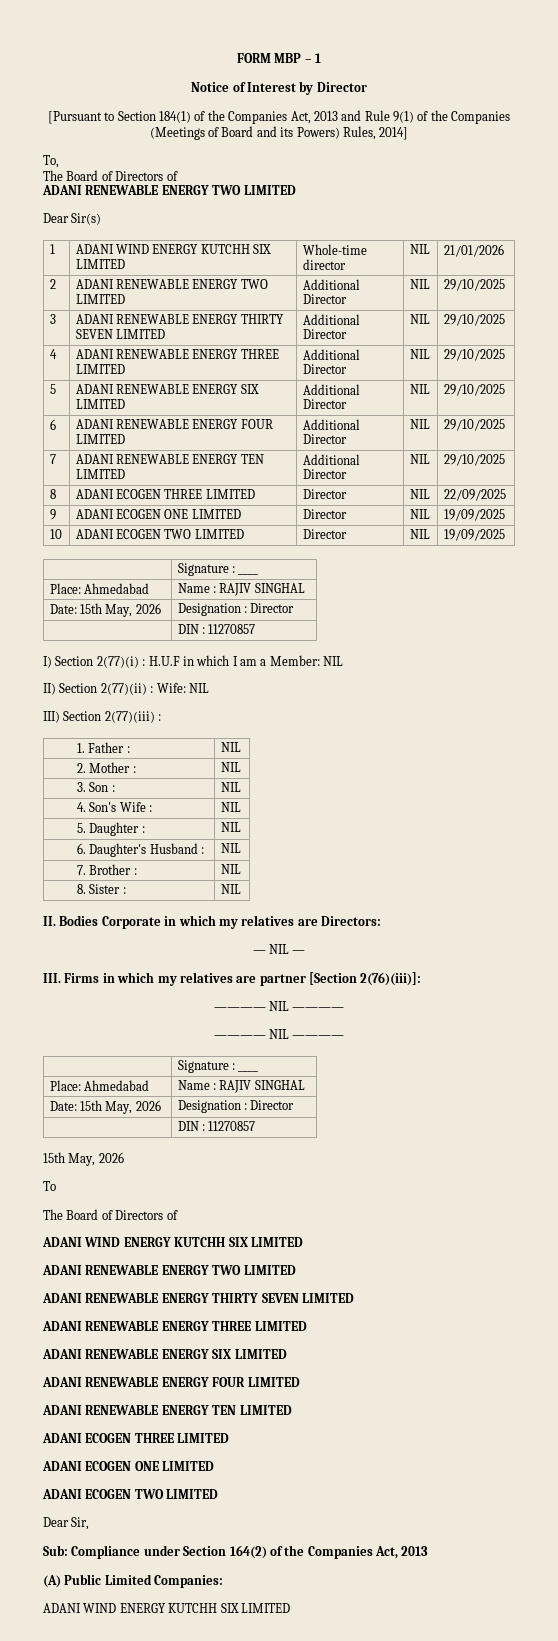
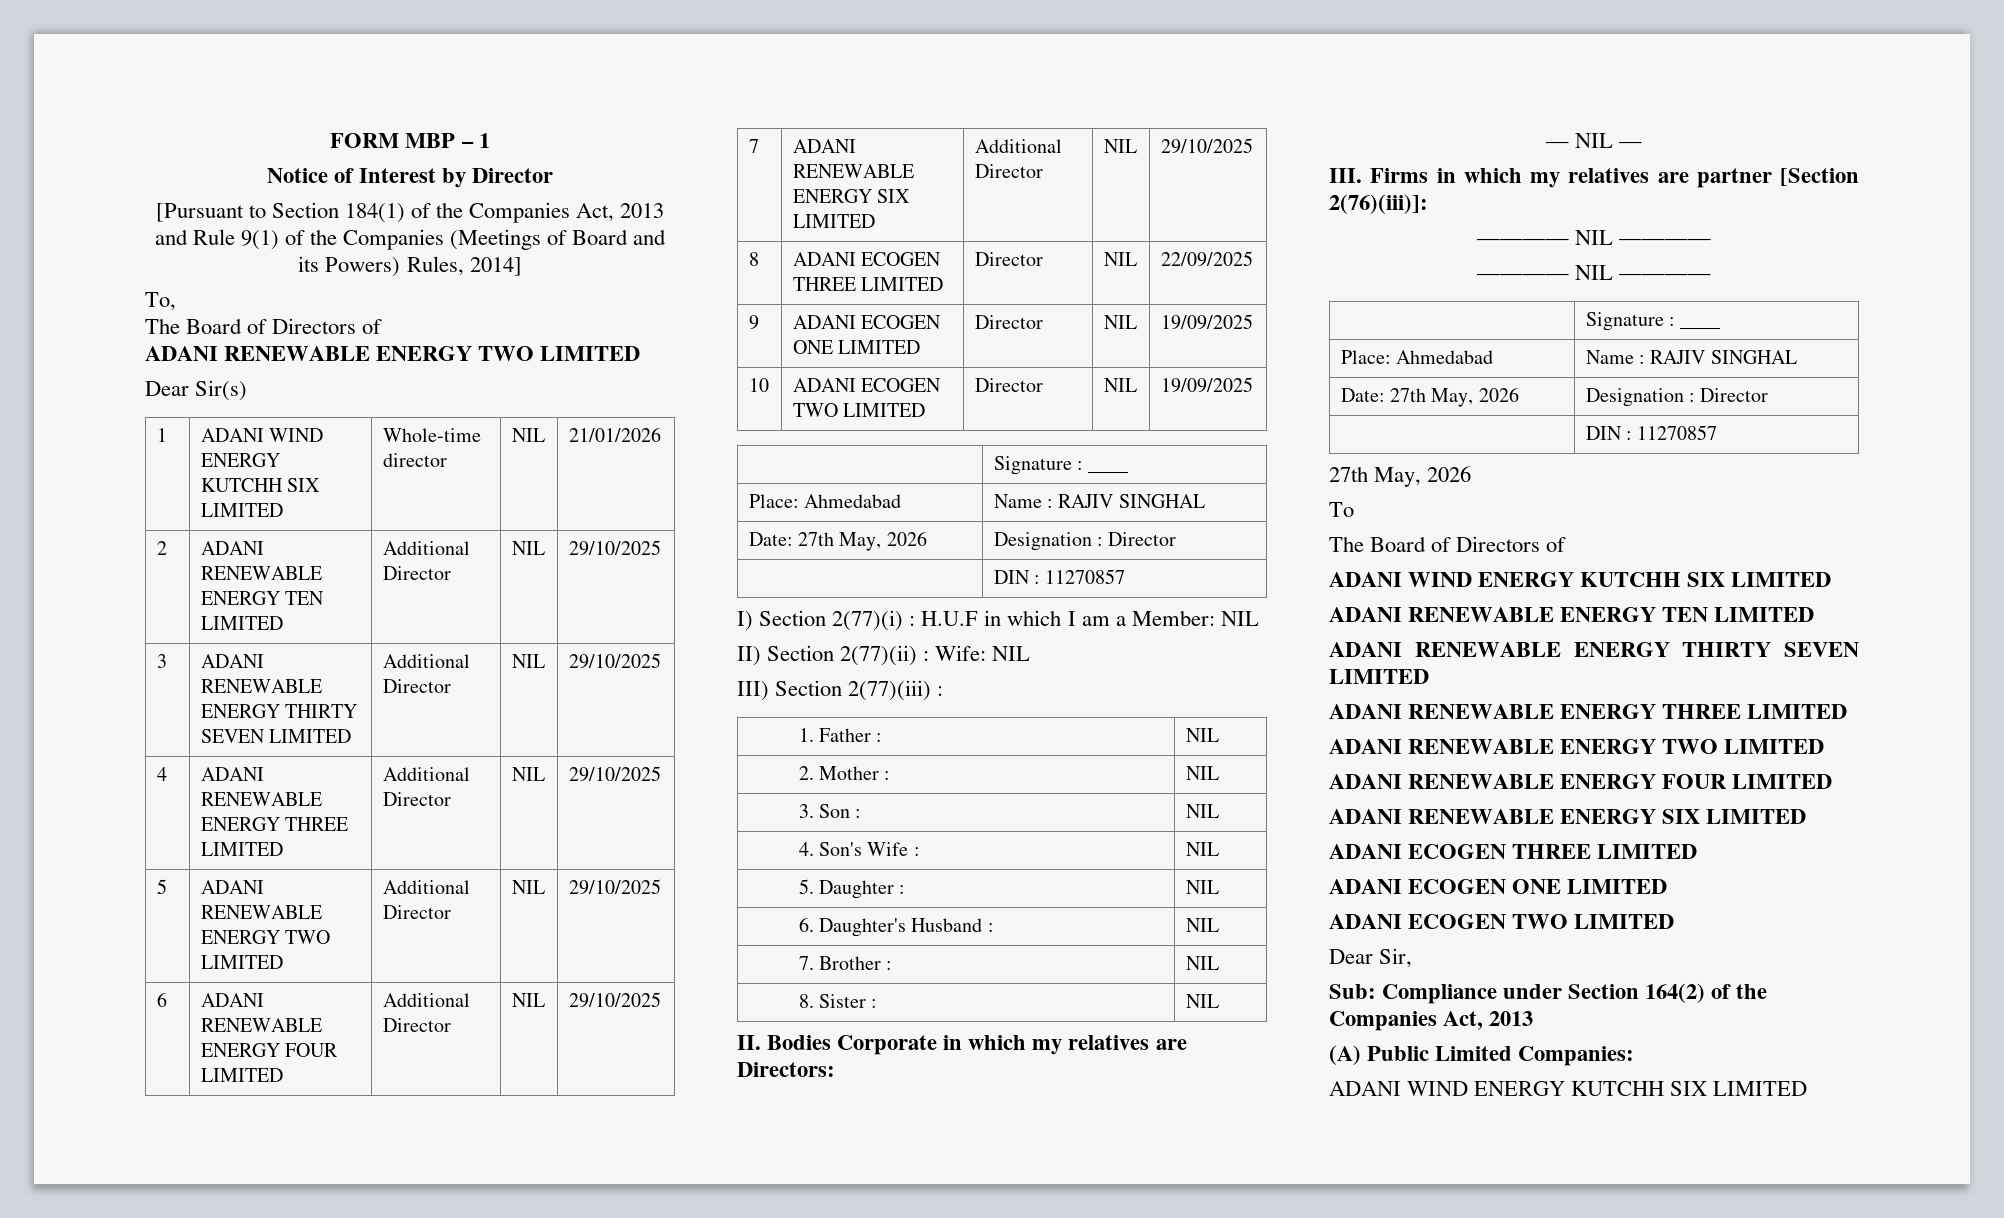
[240,279,268,289] TWO -> [285,591,325,605] TEN
[240,384,259,394] SIX -> [285,930,331,944] TWO
[240,454,264,464] TEN -> [877,189,911,203] SIX
[80,603,103,614] 15th -> [798,532,835,546] 27th
[80,1100,161,1114] [177,1100,295,1113] [177,1121,256,1131] [43,1152,65,1163] 15th May, 2026 | Designation : Director // | DIN : 11270857 // 15th -> [1390,387,1519,407] [1585,388,1769,407] [1585,425,1718,440] [1329,466,1368,482] 27th May, 2026 | Designation : Director // | DIN : 11270857 // 27th
[212,1265,242,1275] TWO -> [1662,607,1709,622] TEN
[212,1349,232,1359] SIX -> [1662,739,1719,754] TWO
[212,1405,237,1415] TEN -> [1662,809,1701,824] SIX

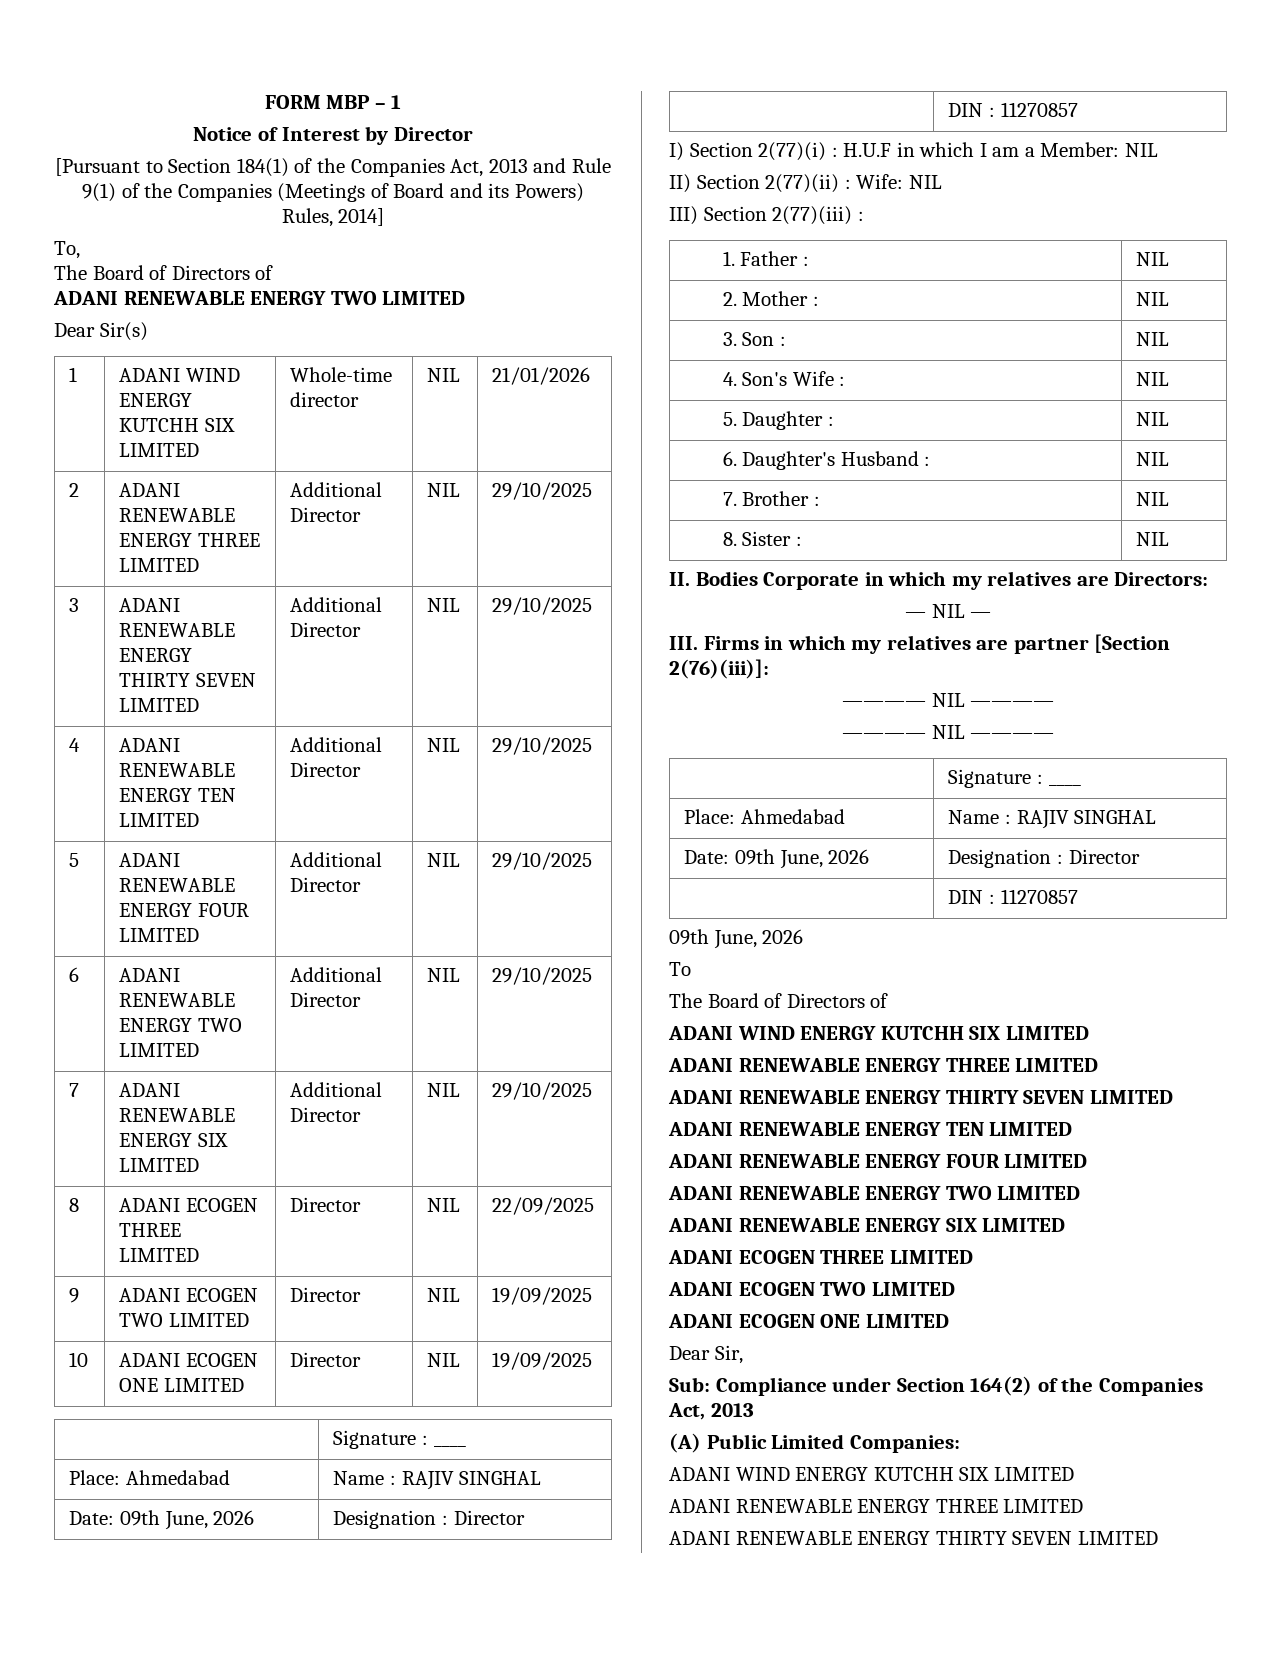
[285,591,325,605] TEN -> [198,533,261,547] THREE
[285,817,349,831] THREE -> [198,788,237,802] TEN
[285,930,331,944] TWO -> [198,903,250,917] FOUR
[285,1043,339,1057] FOUR -> [198,1018,243,1032] TWO
[792,340,833,354] ONE -> [119,1313,164,1327] TWO
[792,403,838,417] TWO -> [119,1378,159,1392] ONE
[798,532,882,551] 27th May, -> [120,1510,208,1530] 09th June,
[1390,387,1519,407] [1585,388,1769,407] [1585,425,1718,440] [1329,466,1422,487] 27th May, 2026 | Designation : Director // | DIN : 11270857 // 27th May, -> [735,849,870,869] [948,849,1140,868] [948,889,1078,904] [669,929,757,949] 09th June, 2026 | Designation : Director // | DIN : 11270857 // 09th June,
[1662,607,1709,622] TEN -> [945,1058,1010,1072] THREE
[1662,704,1742,719] THREE -> [945,1122,1073,1136] [668,1154,1000,1168] TEN LIMITED // ADANI RENEWABLE ENERGY FOUR
[1329,774,1833,789] // ADANI RENEWABLE ENERGY FOUR LIMITED -> (1081, 1193) none
[1512,879,1668,894] [1329,914,1569,929] ONE LIMITED // ADANI ECOGEN TWO -> [820,1282,955,1296] [668,1314,861,1328] TWO LIMITED // ADANI ECOGEN ONE
(1808, 1088) none -> [669,1499,1084,1513] [669,1531,1158,1545] // ADANI RENEWABLE ENERGY THREE LIMITED // ADANI RENEWABLE ENERGY THIRTY SEVEN LIMITED

